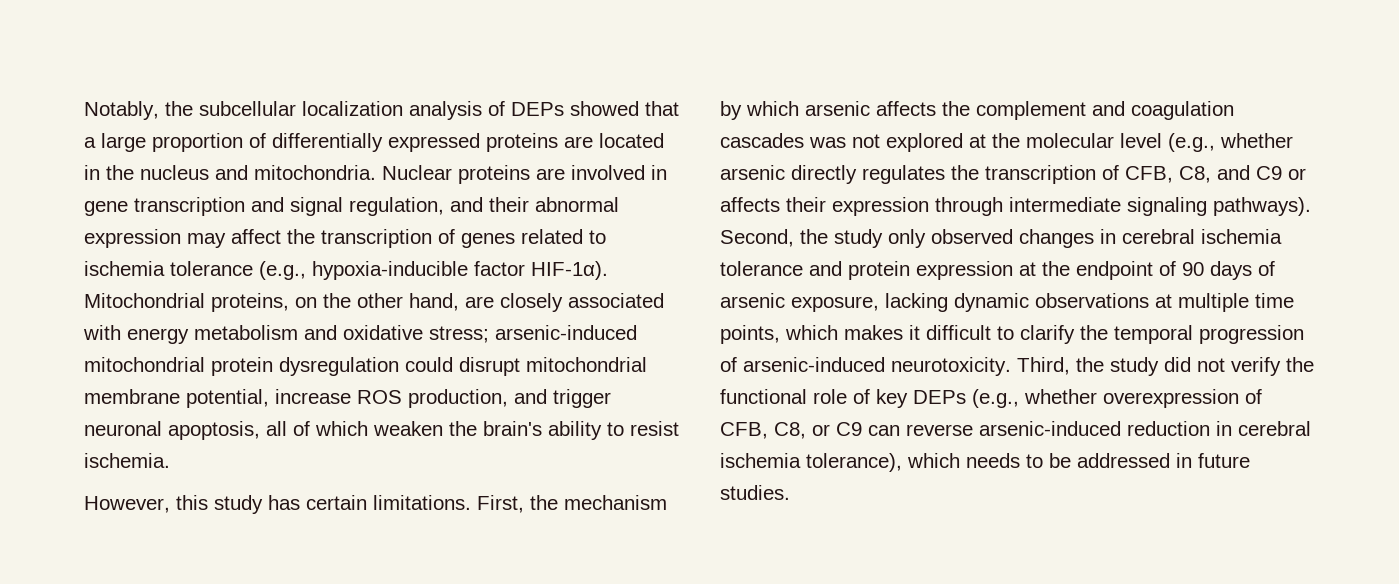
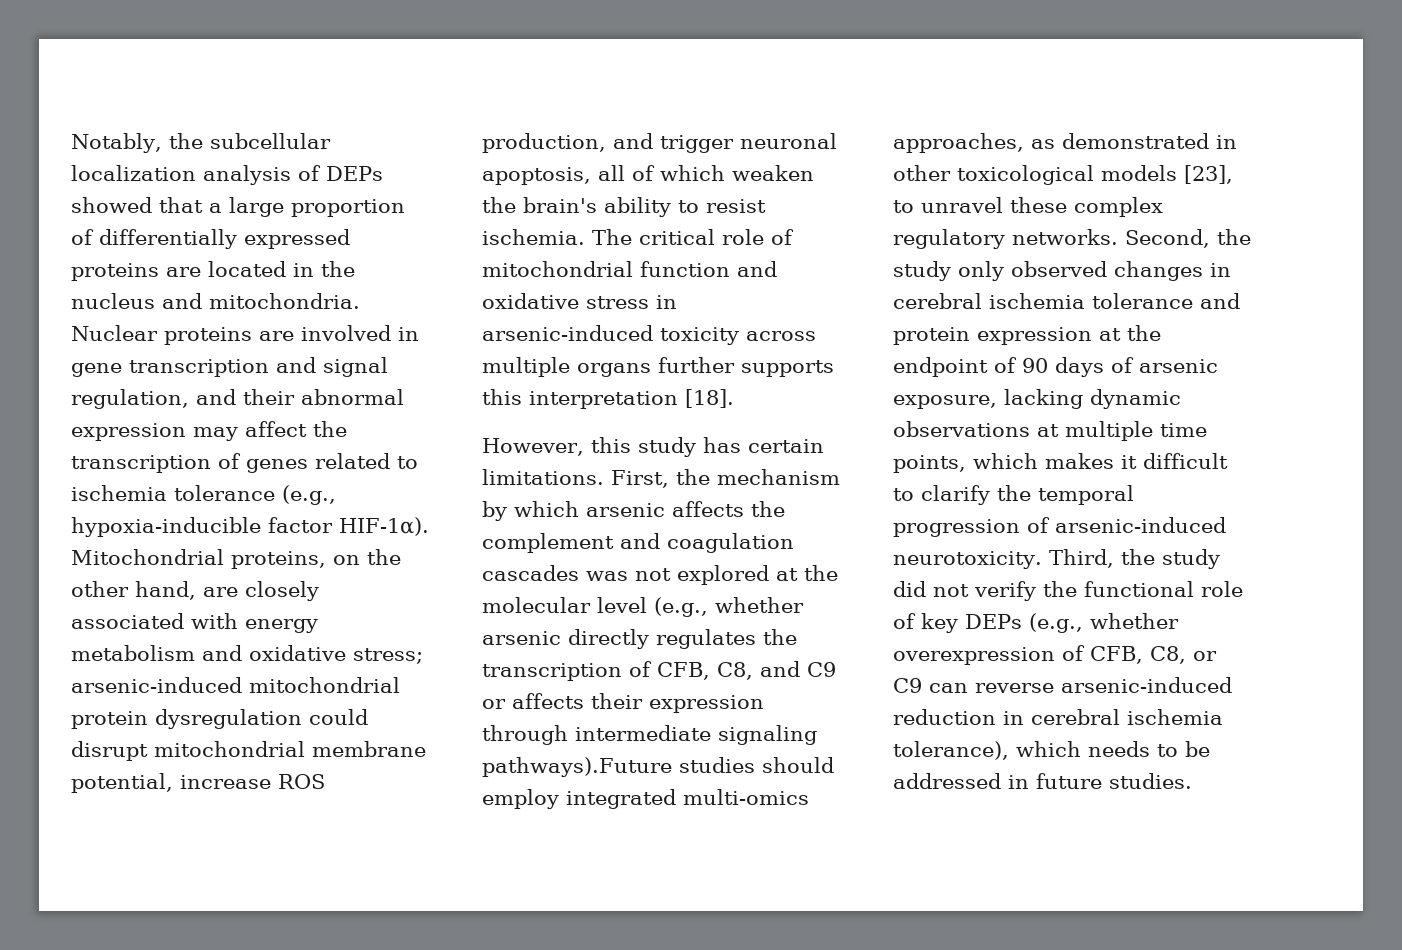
(170, 460) none -> [592,229,794,245] [482,261,777,277] [482,293,677,309] [482,325,816,345] [482,357,834,377] [482,389,734,409] The critical role of mitochondrial function and oxidative stress in arsenic-induced toxicity across multiple organs further supports this interpretation [18].
[1213,197,1311,216] pathways). -> [482,757,834,777] [482,789,809,809] [893,133,1237,153] [893,165,1233,185] [893,197,1163,217] [893,229,1118,249] pathways).Future studies should employ integrated multi-omics approaches, as demonstrated in other toxicological models [23], to unravel these complex regulatory networks.

